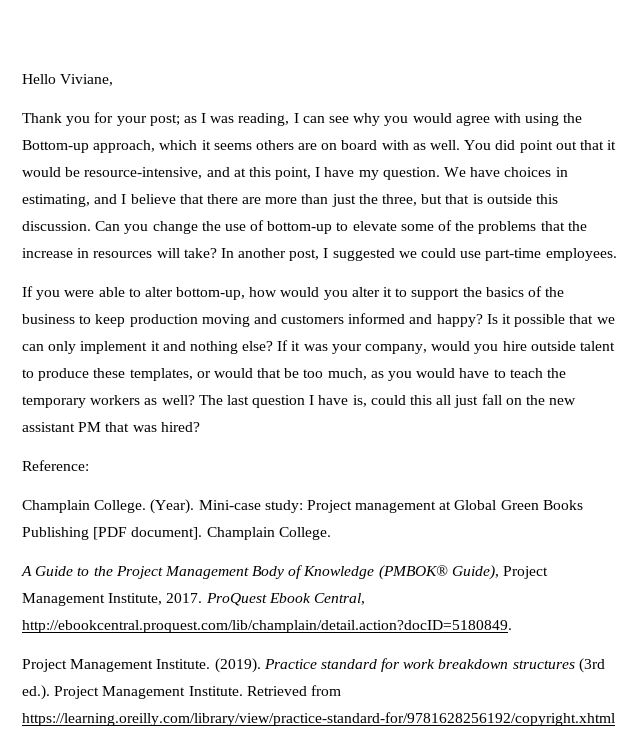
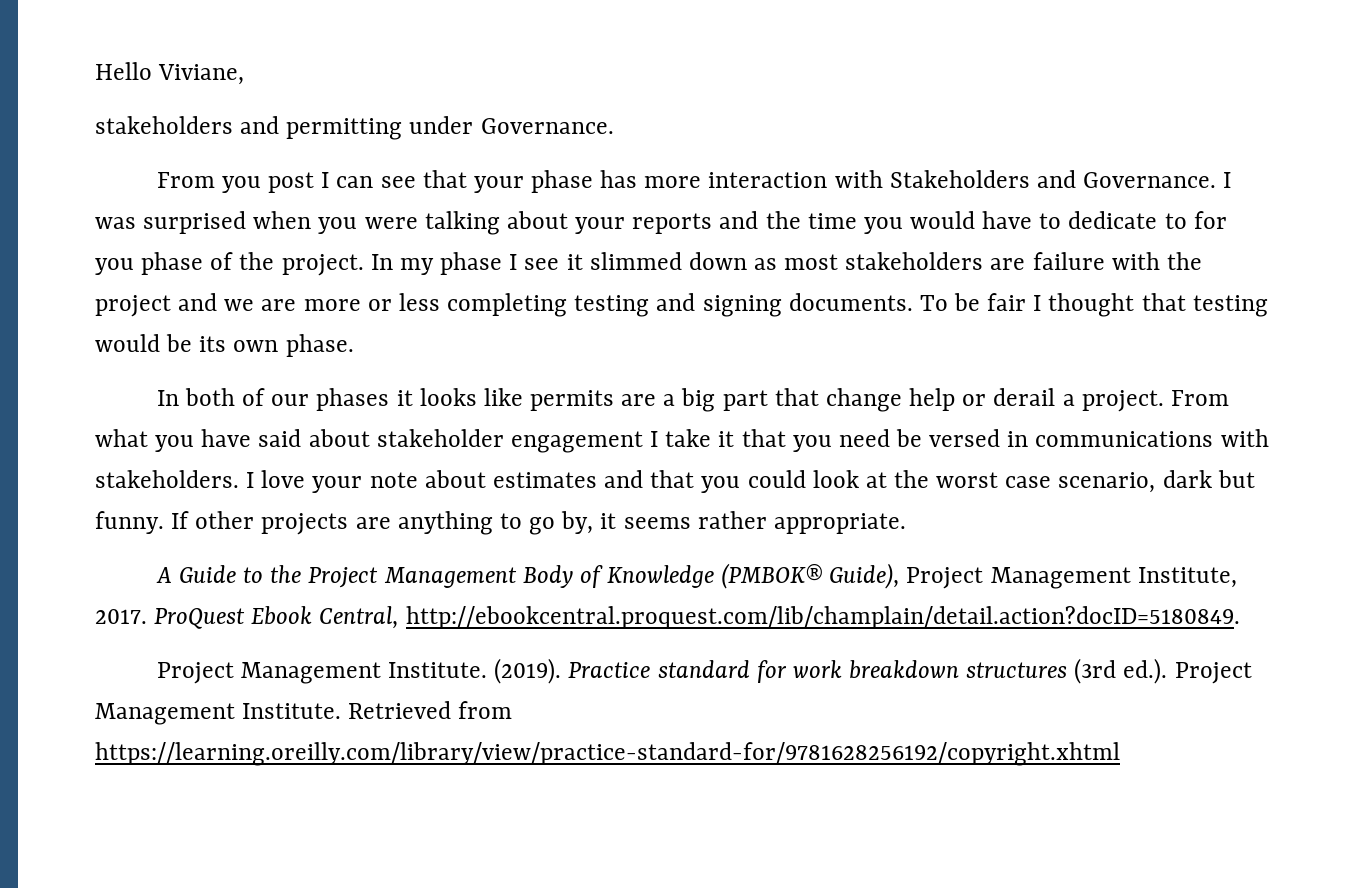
[22,112,583,126] [22,140,617,153] [22,167,568,180] [22,194,558,207] [22,220,587,234] [22,248,617,261] [22,286,565,300] [22,313,615,327] [22,340,615,354] [22,368,566,381] [22,394,577,408] [22,422,200,432] [22,460,89,471] [22,499,583,514] [22,527,331,540] Thank you for your post; as I was reading, I can see why you would agree with using the Bottom-up approach, which it seems others are on board with as well. You did point out that it would be resource-intensive, and at this point, I have my question. We have choices in estimating, and I believe that there are more than just the three, but that is outside this discussion. Can you change the use of bottom-up to elevate some of the problems that the increase in resources will take? In another post, I suggested we could use part-time employees. // If you were able to alter bottom-up, how would you alter it to support the basics of the business to keep production moving and customers informed and happy? Is it possible that we can only implement it and nothing else? If it was your company, would you hire outside talent to produce these templates, or would that be too much, as you would have to teach the temporary workers as well? The last question I have is, could this all just fall on the new assistant PM that was hired? // Reference: // Champlain College. (Year). Mini-case study: Project management at Global Green Books Publishing [PDF document]. Champlain College. -> [95,116,614,140] [156,170,1232,193] [95,211,1227,235] [95,252,1202,276] [95,293,1268,317] [95,334,354,357] [156,388,1229,412] [95,429,1269,453] [95,470,1255,493] [95,511,906,535] stakeholders and permitting under Governance. // From you post I can see that your phase has more interaction with Stakeholders and Governance. I was surprised when you were talking about your reports and the time you would have to dedicate to for you phase of the project. In my phase I see it slimmed down as most stakeholders are failure with the project and we are more or less completing testing and signing documents. To be fair I thought that testing would be its own phase. // In both of our phases it looks like permits are a big part that change help or derail a project. From what you have said about stakeholder engagement I take it that you need be versed in communications with stakeholders. I love your note about estimates and that you could look at the worst case scenario, dark but funny. If other projects are anything to go by, it seems rather appropriate.

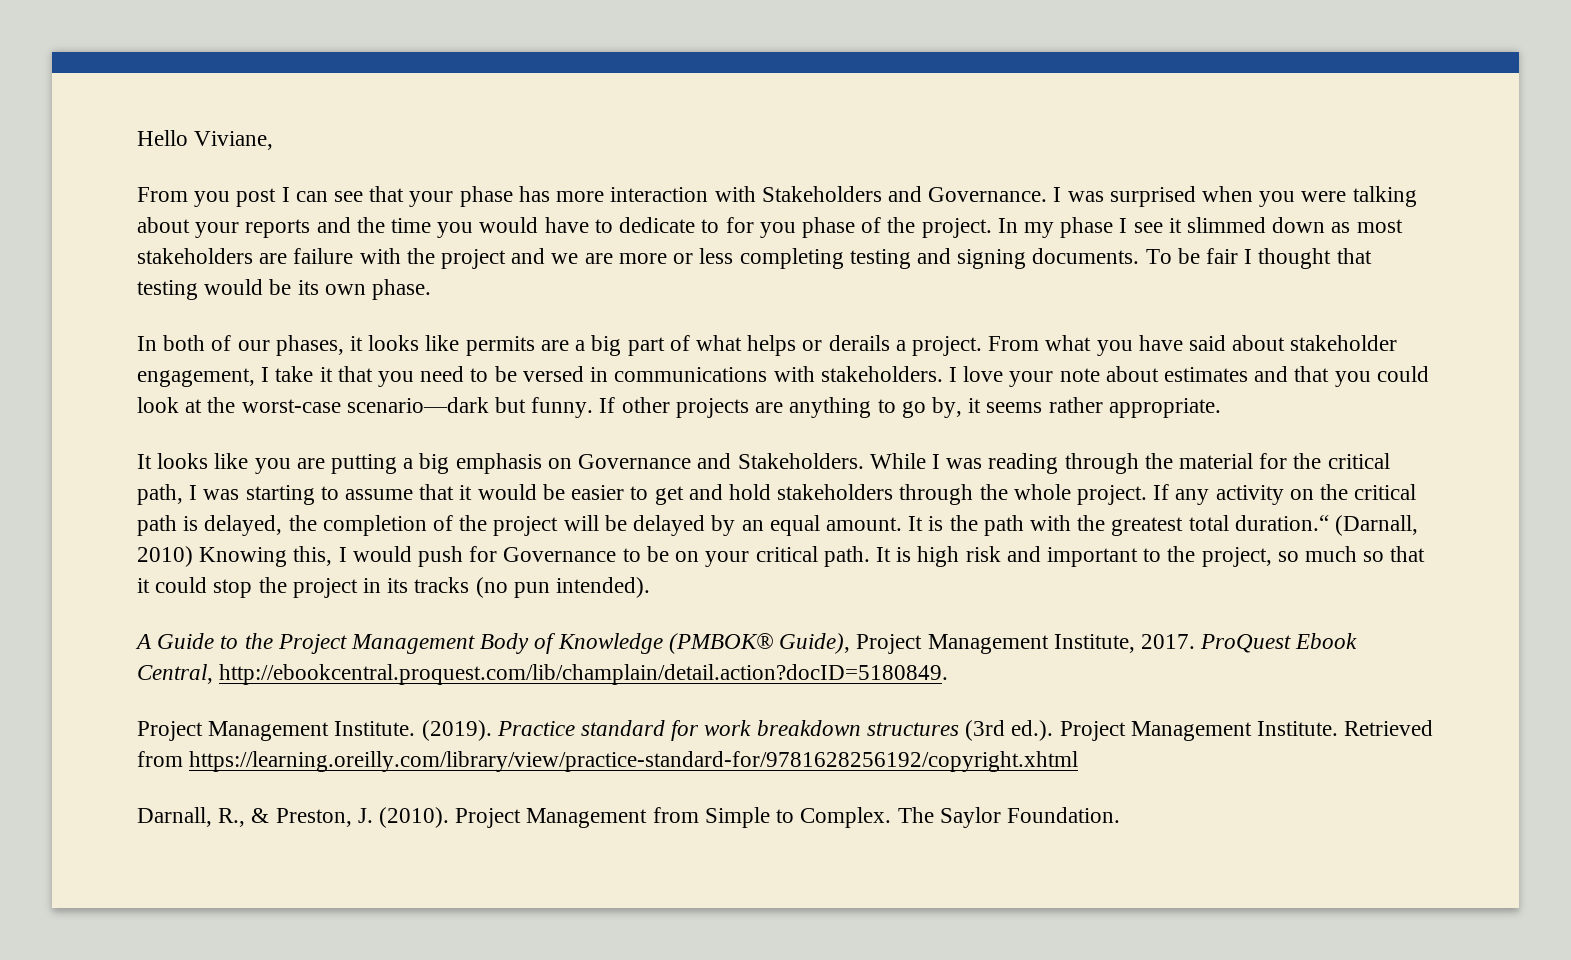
[95,116,614,140] // stakeholders and permitting under Governance. -> (274, 140) none
[316,388,390,411] phases -> [275,335,344,356] phases,
[774,388,1056,412] that change help or derail -> [669,335,890,356] of what helps or derails
[510,431,643,453] engagement -> [137,368,255,387] engagement,
(890, 438) none -> [470,368,489,382] to
[936,470,1212,493] worst case scenario, dark -> [241,397,489,413] worst-case scenario—dark
(906, 523) none -> [137,453,1390,474] [137,484,1417,505] [137,515,1419,536] [137,546,1426,567] [137,577,651,598] // It looks like you are putting a big emphasis on Governance and Stakeholders. While I was reading through the material for the critical path, I was starting to assume that it would be easier to get and hold stakeholders through the whole project. If any activity on the critical path is delayed, the completion of the project will be delayed by an equal amount. It is the path with the greatest total duration.“ (Darnall, 2010) Knowing this, I would push for Governance to be on your critical path. It is high risk and important to the project, so much so that it could stop the project in its tracks (no pun intended).
(1120, 754) none -> [137,807,1120,828] // Darnall, R., & Preston, J. (2010). Project Management from Simple to Complex. The Saylor Foundation.

